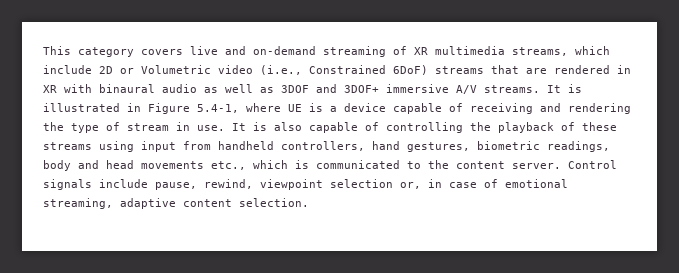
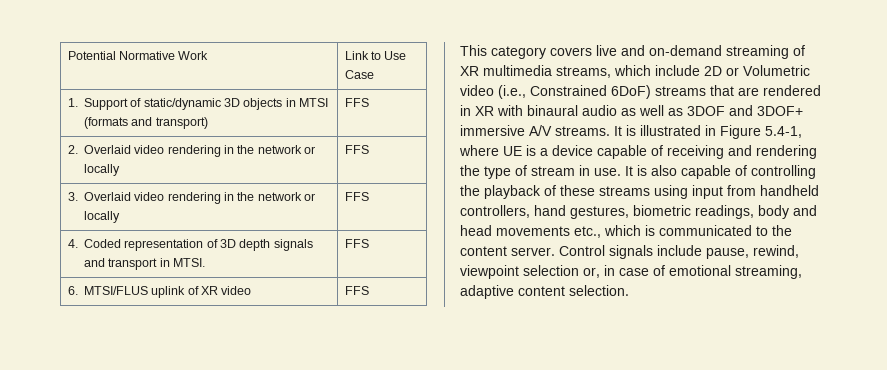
(43, 50) none -> [67,51,209,60] [344,51,407,60] [344,70,374,79] [67,98,329,110] [83,117,208,129] [344,98,369,107] [67,145,316,157] [83,164,120,176] [344,145,369,154] [67,192,316,204] [83,211,120,223] [344,192,369,201] [67,239,313,251] [83,258,206,270] [344,239,369,248] [67,286,252,298] [344,286,369,295] Potential Normative Work | Link to Use Case // 1. Support of static/dynamic 3D objects in MTSI (formats and transport) | FFS // 2. Overlaid video rendering in the network or locally | FFS // 3. Overlaid video rendering in the network or locally | FFS // 4. Coded representation of 3D depth signals and transport in MTSI. | FFS // 6. MTSI/FLUS uplink of XR video | FFS //

